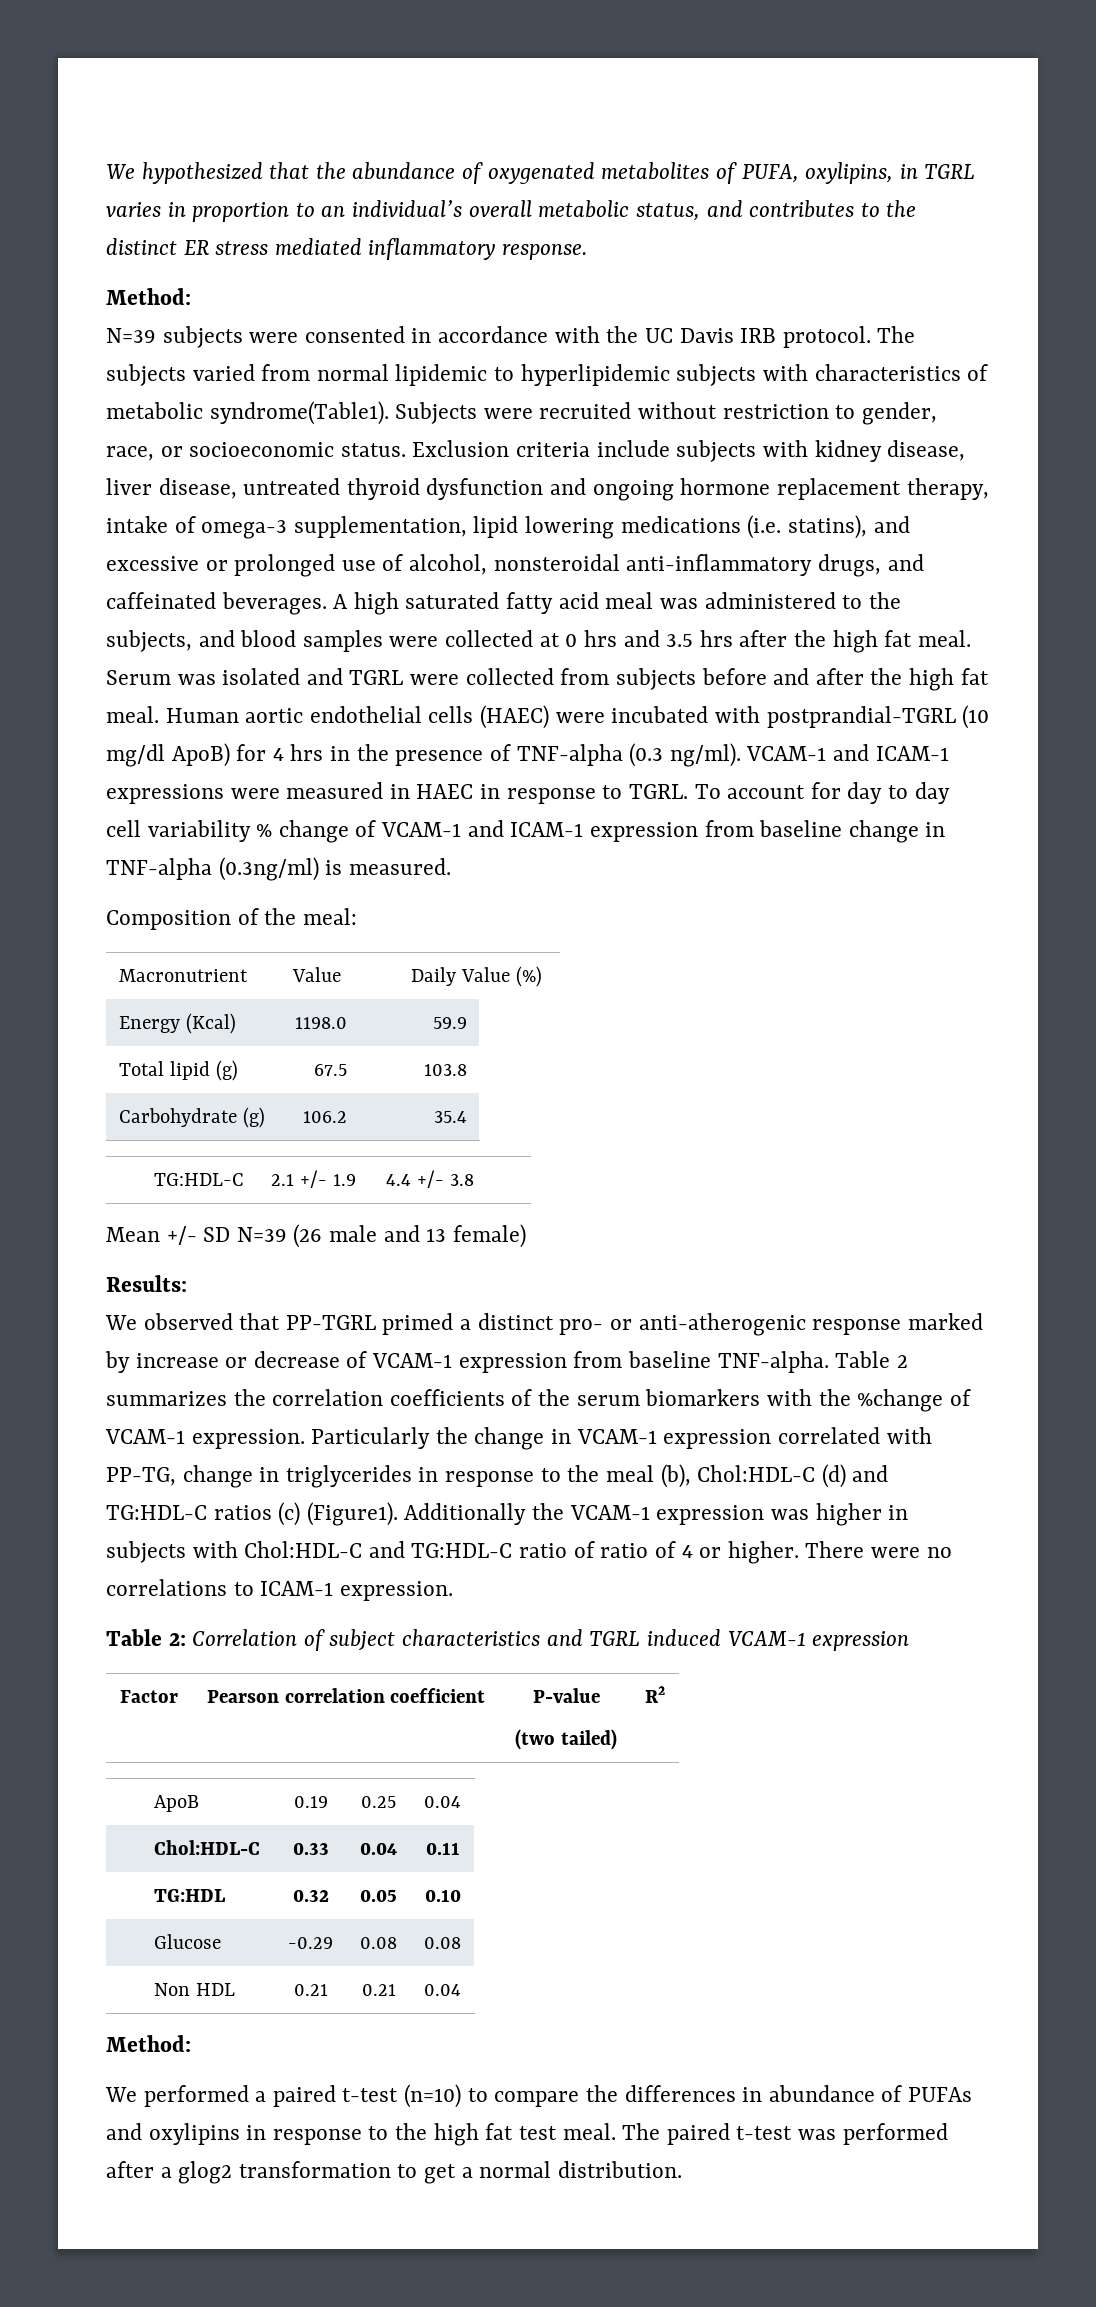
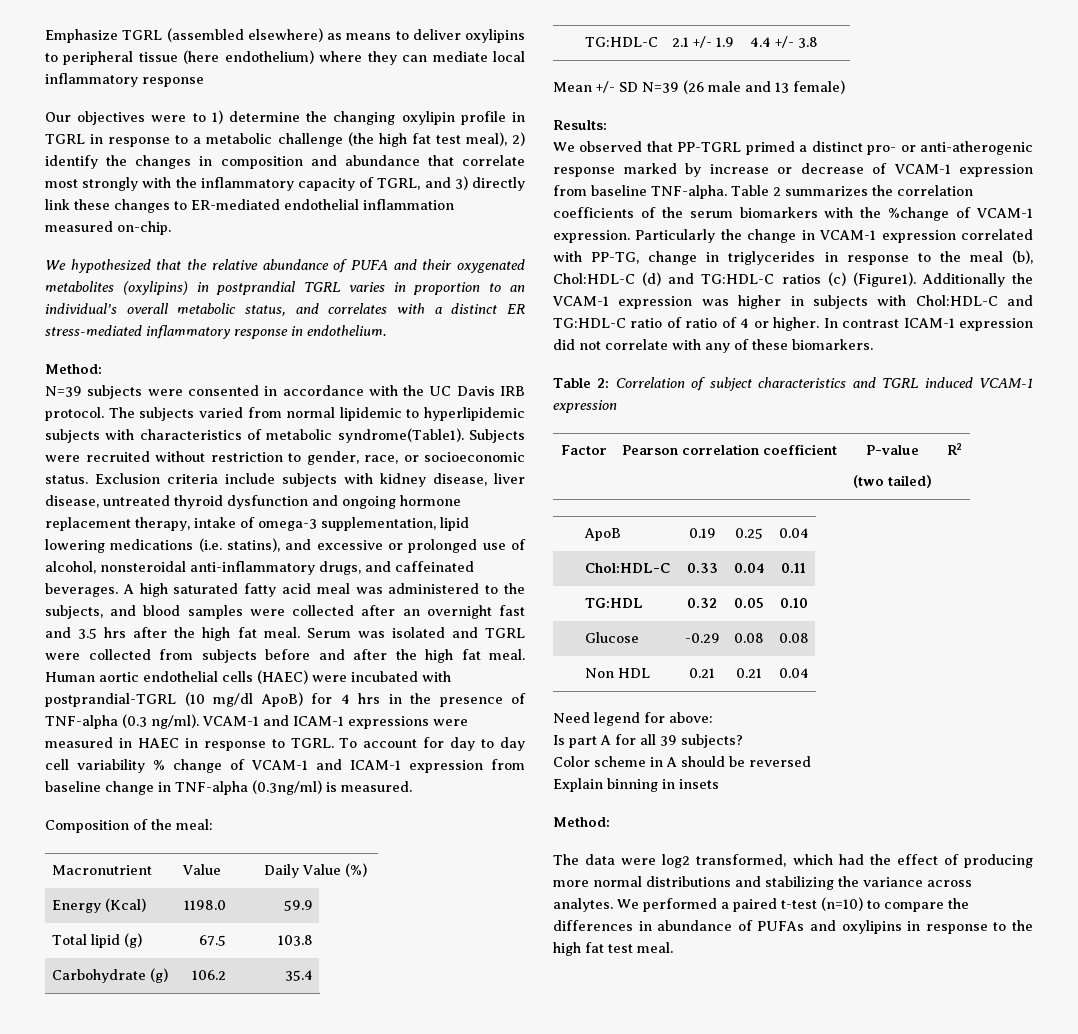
(106, 171) none -> [45,28,525,43] [45,50,526,65] [45,73,204,87] [45,110,525,125] [45,132,525,147] [45,155,525,169] [45,176,525,191] [45,199,454,213] [45,221,171,235] Emphasize TGRL (assembled elsewhere) as means to deliver oxylipins to peripheral tissue (here endothelium) where they can mediate local inflammatory response // Our objectives were to 1) determine the changing oxylipin profile in TGRL in response to a metabolic challenge (the high fat test meal), 2) identify the changes in composition and abundance that correlate most strongly with the inflammatory capacity of TGRL, and 3) directly link these changes to ER-mediated endothelial inflammation measured on-chip. //
[352,162,918,184] abundance of oxygenated metabolites of PUFA, oxylipins, in -> [211,259,525,273] [45,281,297,295] relative abundance of PUFA and their oxygenated metabolites (oxylipins) in postprandial
[749,200,917,218] [106,238,588,260] contributes to the distinct ER stress mediated inflammatory response. -> [328,303,525,314] [45,325,386,339] correlates with a distinct ER stress-mediated inflammatory response in endothelium.
[539,630,617,647] at 0 hrs -> [361,605,525,619] after an overnight fast
[805,1541,952,1558] [106,1579,453,1601] There were no correlations to ICAM-1 expression. -> [823,318,1033,331] [553,339,873,353] In contrast ICAM-1 expression did not correlate with any of these biomarkers.
[106,2035,191,2052] Method: // -> [553,712,713,726] [553,734,743,748] [553,756,811,767] [553,778,719,792] [553,817,610,827] [553,854,1033,868] [553,876,972,890] [553,898,613,912] Need legend for above: // Is part A for all 39 subjects? // Color scheme in A should be reversed // Explain binning in insets // Method: // The data were log2 transformed, which had the effect of producing more normal distributions and stabilizing the variance across analytes.
[622,2123,948,2145] [106,2161,682,2184] The paired t-test was performed after a glog2 transformation to get a normal distribution. -> (673, 947) none

